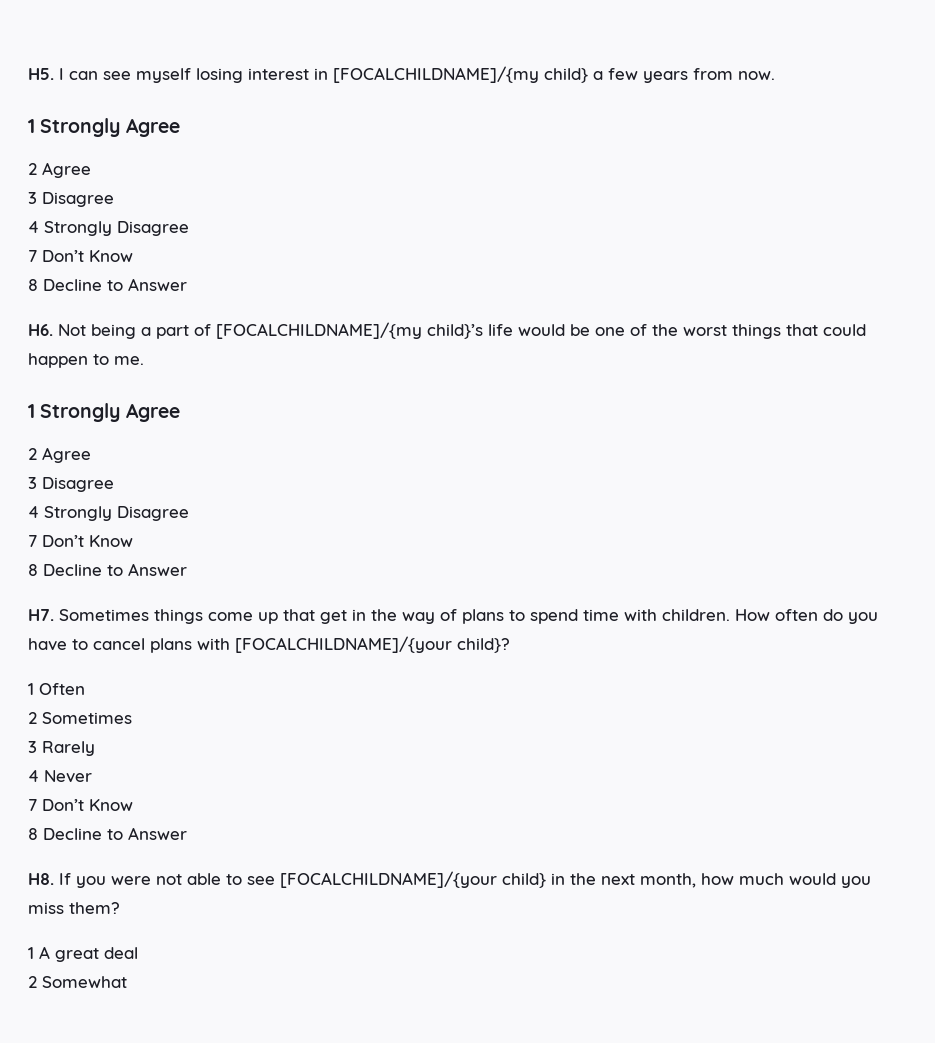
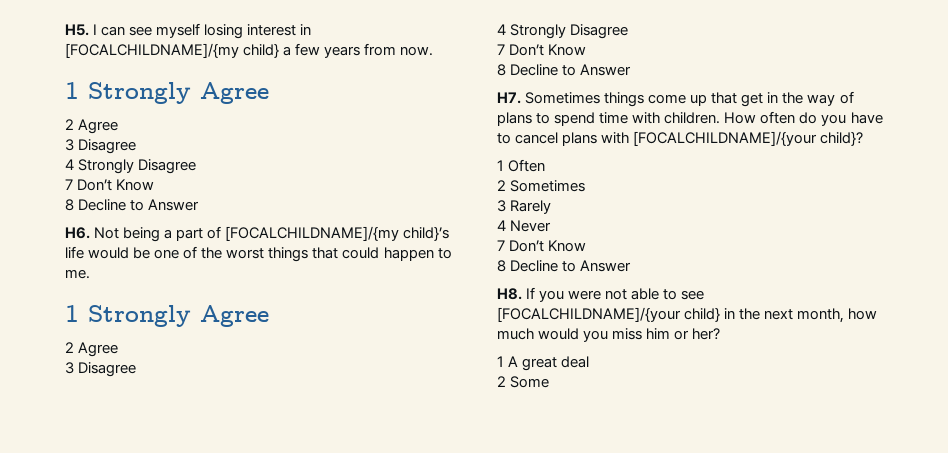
[69,902,120,914] them? -> [646,328,721,340] him or her?
[42,976,127,988] Somewhat -> [510,376,550,388] Some

